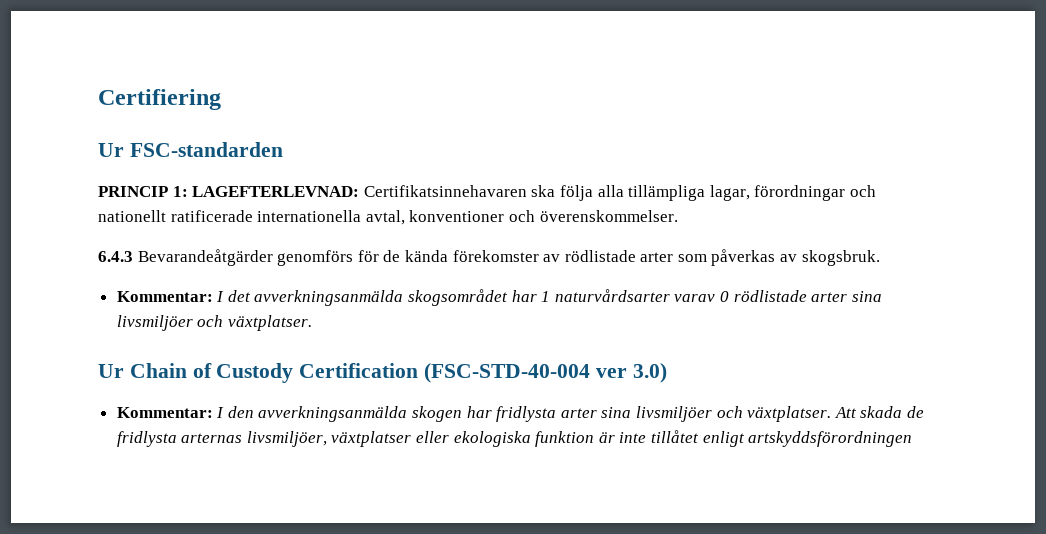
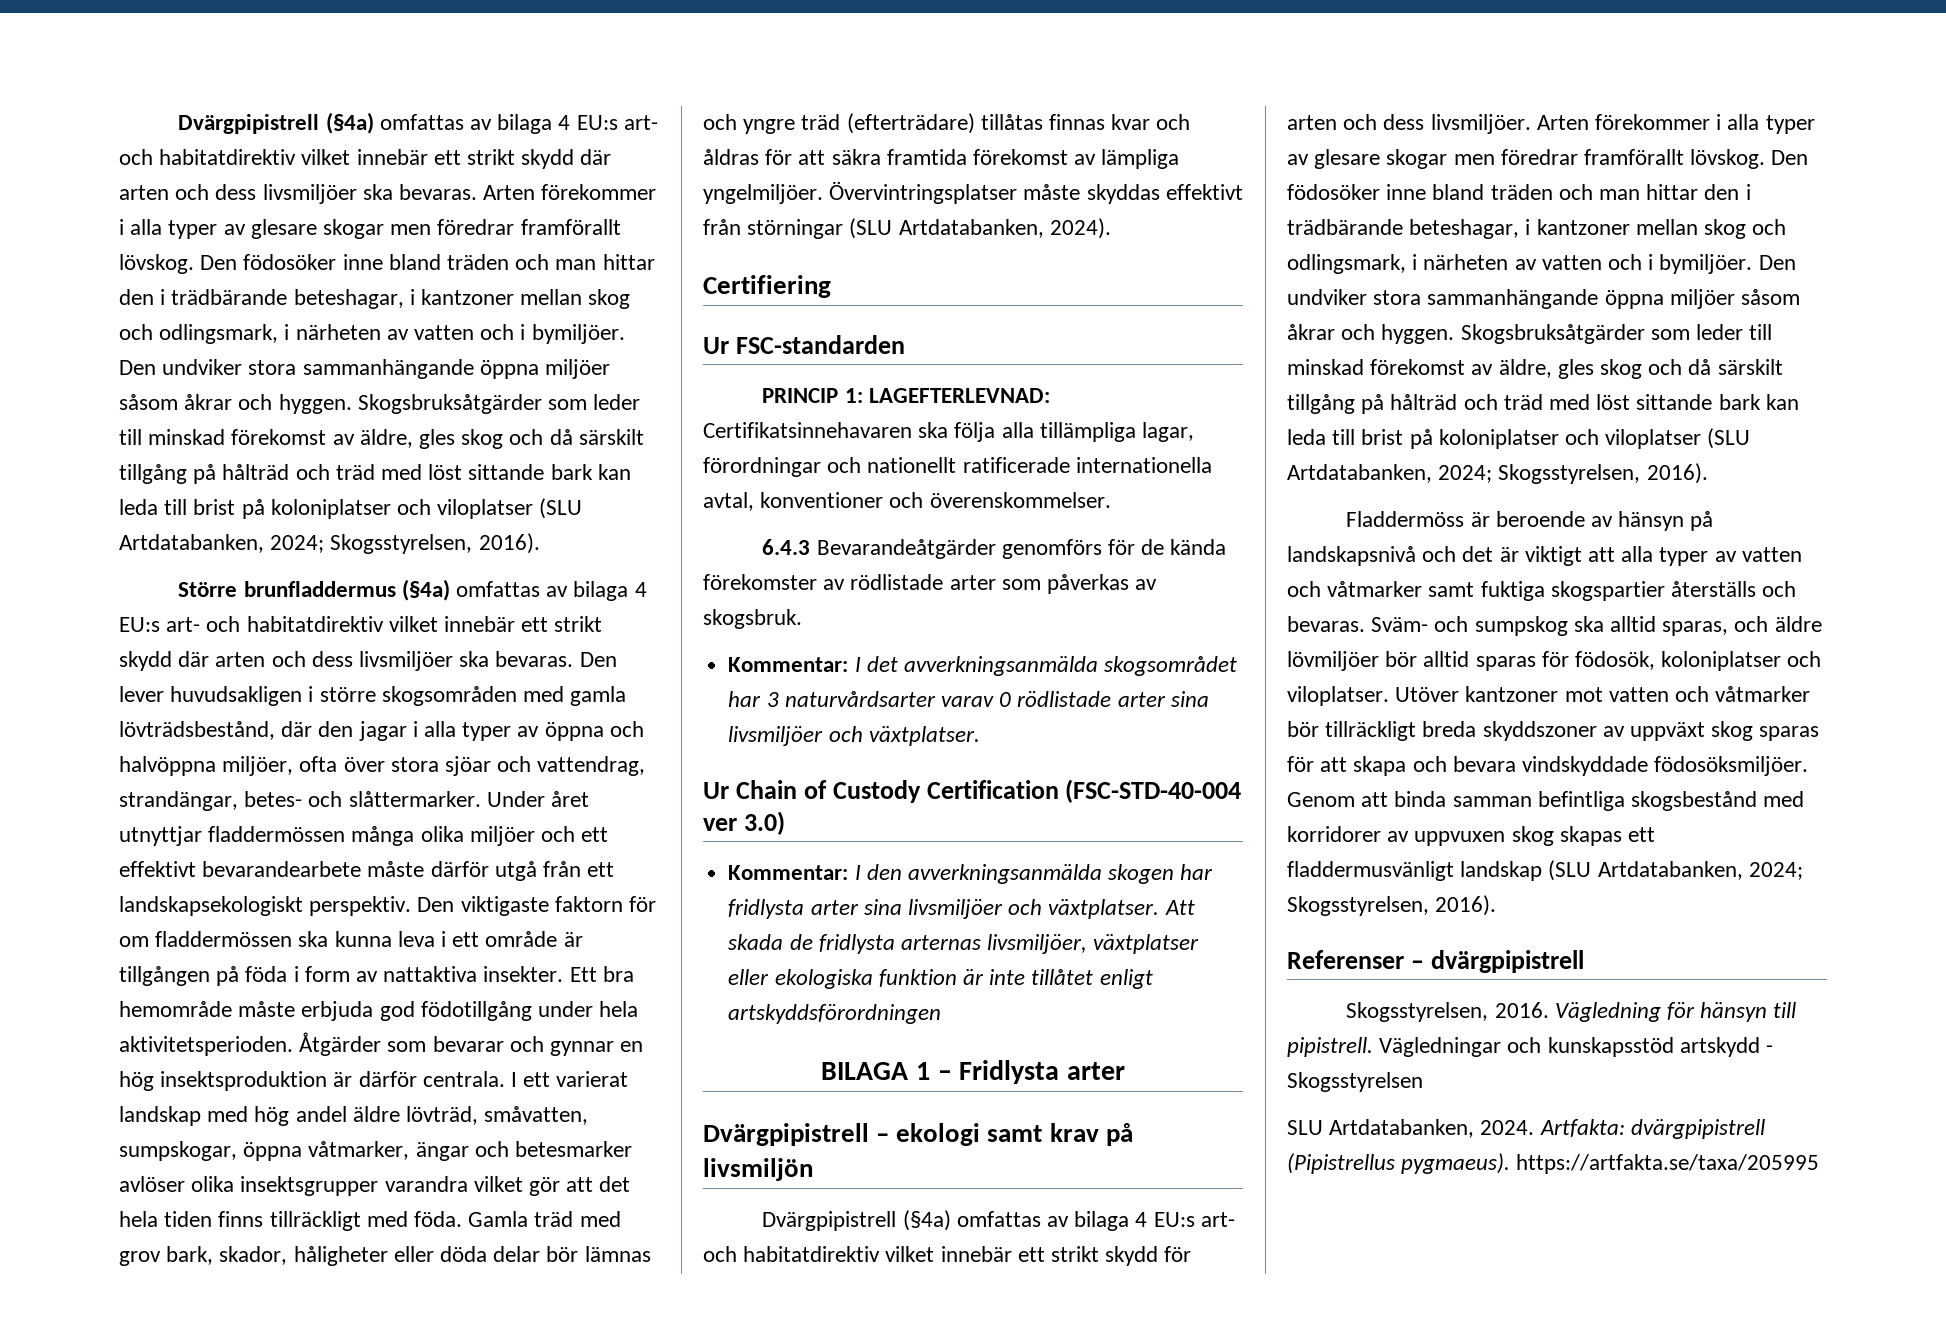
(98, 99) none -> [178,112,658,134] [119,149,612,169] [119,184,657,204] [119,219,621,239] [119,254,655,274] [119,289,631,309] [119,324,625,344] [119,359,611,379] [119,394,641,414] [119,429,644,449] [119,464,631,484] [119,498,583,519] [119,533,540,554] [178,579,647,601] [119,616,603,632] [119,651,617,671] [119,686,627,706] [119,721,644,741] [119,756,646,776] [119,791,590,811] [119,826,609,846] [119,861,615,881] [119,896,657,916] [119,931,583,947] [119,966,634,986] [119,1001,639,1021] [119,1032,644,1056] [119,1071,629,1091] [119,1106,589,1126] [119,1141,633,1161] [119,1176,631,1196] [119,1211,621,1231] [119,1246,651,1266] [703,113,1191,134] [703,149,1180,169] [703,181,1243,204] [703,218,1111,239] Dvärgpipistrell (§4a) omfattas av bilaga 4 EU:s art- och habitatdirektiv vilket innebär ett strikt skydd där arten och dess livsmiljöer ska bevaras. Arten förekommer i alla typer av glesare skogar men föredrar framförallt lövskog. Den födosöker inne bland träden och man hittar den i trädbärande beteshagar, i kantzoner mellan skog och odlingsmark, i närheten av vatten och i bymiljöer. Den undviker stora sammanhängande öppna miljöer såsom åkrar och hyggen. Skogsbruksåtgärder som leder till minskad förekomst av äldre, gles skog och då särskilt tillgång på hålträd och träd med löst sittande bark kan leda till brist på koloniplatser och viloplatser (SLU Artdatabanken, 2024; Skogsstyrelsen, 2016). // Större brunfladdermus (§4a) omfattas av bilaga 4 EU:s art- och habitatdirektiv vilket innebär ett strikt skydd där arten och dess livsmiljöer ska bevaras. Den lever huvudsakligen i större skogsområden med gamla lövträdsbestånd, där den jagar i alla typer av öppna och halvöppna miljöer, ofta över stora sjöar och vattendrag, strandängar, betes- och slåttermarker. Under året utnyttjar fladdermössen många olika miljöer och ett effektivt bevarandearbete måste därför utgå från ett landskapsekologiskt perspektiv. Den viktigaste faktorn för om fladdermössen ska kunna leva i ett område är tillgången på föda i form av nattaktiva insekter. Ett bra hemområde måste erbjuda god födotillgång under hela aktivitetsperioden. Åtgärder som bevarar och gynnar en hög insektsproduktion är därför centrala. I ett varierat landskap med hög andel äldre lövträd, småvatten, sumpskogar, öppna våtmarker, ängar och betesmarker avlöser olika insektsgrupper varandra vilket gör att det hela tiden finns tillräckligt med föda. Gamla träd med grov bark, skador, håligheter eller döda delar bör lämnas och yngre träd (efterträdare) tillåtas finnas kvar och åldras för att säkra framtida förekomst av lämpliga yngelmiljöer. Övervintringsplatser måste skyddas effektivt från störningar (SLU Artdatabanken, 2024). //
[541,291,551,302] 1 -> [766,692,779,707] 3
(913, 439) none -> [821,1060,1125,1084] [703,1123,1133,1146] [703,1158,813,1181] [762,1210,1235,1231] [703,1246,1192,1266] [1287,114,1815,134] [1287,149,1809,169] [1287,184,1751,200] [1287,219,1787,239] [1287,254,1796,274] [1287,289,1801,309] [1287,324,1773,344] [1287,359,1783,379] [1287,394,1799,414] [1287,428,1751,449] [1287,463,1708,484] [1346,511,1714,531] [1287,546,1802,566] [1287,581,1797,601] [1287,616,1822,636] [1287,651,1822,671] [1287,686,1811,706] [1287,721,1820,741] [1287,756,1809,776] [1287,791,1805,811] [1287,826,1656,846] [1287,860,1803,881] [1287,895,1497,916] [1287,950,1584,973] [1346,1002,1797,1022] [1287,1037,1774,1057] [1287,1072,1423,1092] [1287,1119,1765,1139] [1287,1153,1820,1174] // BILAGA 1 – Fridlysta arter // Dvärgpipistrell – ekologi samt krav på livsmiljön // Dvärgpipistrell (§4a) omfattas av bilaga 4 EU:s art- och habitatdirektiv vilket innebär ett strikt skydd för arten och dess livsmiljöer. Arten förekommer i alla typer av glesare skogar men föredrar framförallt lövskog. Den födosöker inne bland träden och man hittar den i trädbärande beteshagar, i kantzoner mellan skog och odlingsmark, i närheten av vatten och i bymiljöer. Den undviker stora sammanhängande öppna miljöer såsom åkrar och hyggen. Skogsbruksåtgärder som leder till minskad förekomst av äldre, gles skog och då särskilt tillgång på hålträd och träd med löst sittande bark kan leda till brist på koloniplatser och viloplatser (SLU Artdatabanken, 2024; Skogsstyrelsen, 2016). // Fladdermöss är beroende av hänsyn på landskapsnivå och det är viktigt att alla typer av vatten och våtmarker samt fuktiga skogspartier återställs och bevaras. Sväm- och sumpskog ska alltid sparas, och äldre lövmiljöer bör alltid sparas för födosök, koloniplatser och viloplatser. Utöver kantzoner mot vatten och våtmarker bör tillräckligt breda skyddszoner av uppväxt skog sparas för att skapa och bevara vindskyddade födosöksmiljöer. Genom att binda samman befintliga skogsbestånd med korridorer av uppvuxen skog skapas ett fladdermusvänligt landskap (SLU Artdatabanken, 2024; Skogsstyrelsen, 2016). // Referenser – dvärgpipistrell // Skogsstyrelsen, 2016. Vägledning för hänsyn till pipistrell. Vägledningar och kunskapsstöd artskydd - Skogsstyrelsen // SLU Artdatabanken, 2024. Artfakta: dvärgpipistrell (Pipistrellus pygmaeus). https://artfakta.se/taxa/205995

